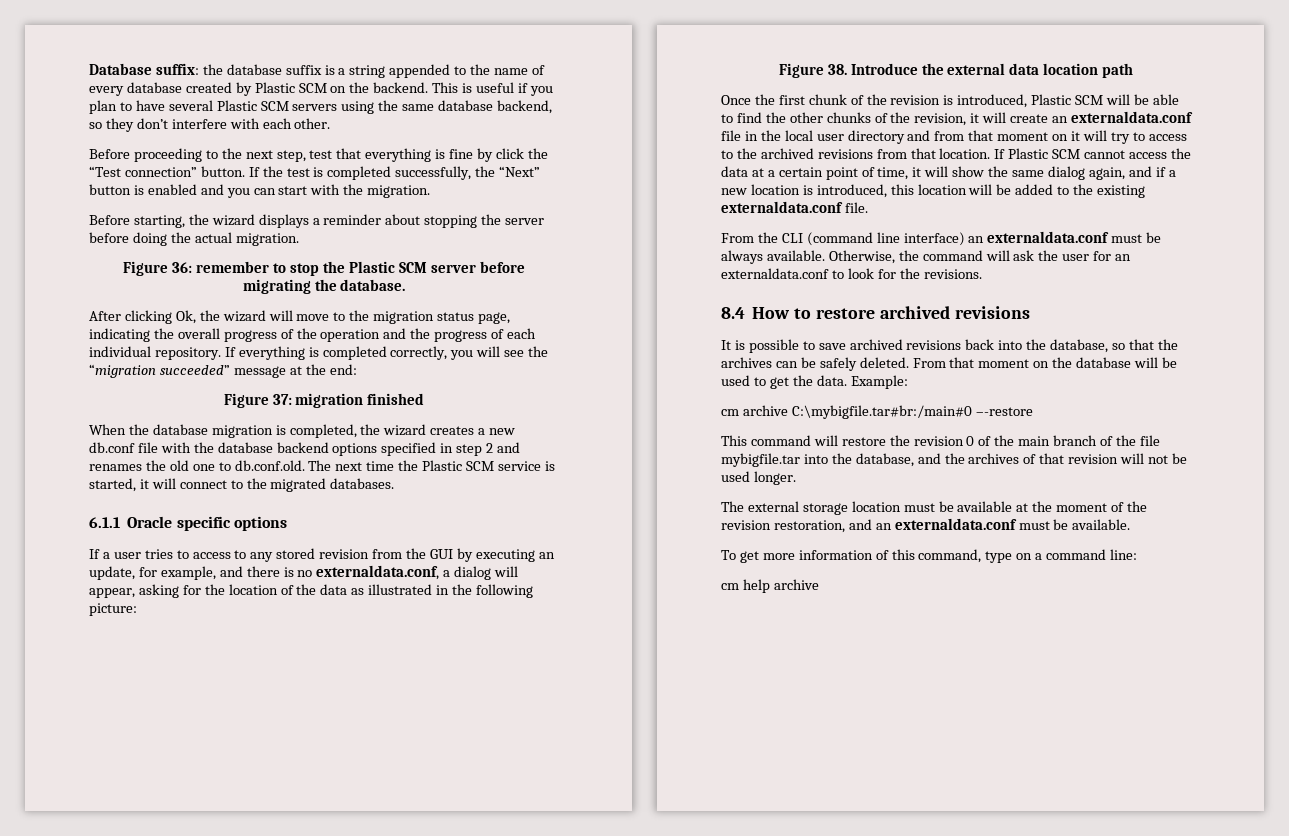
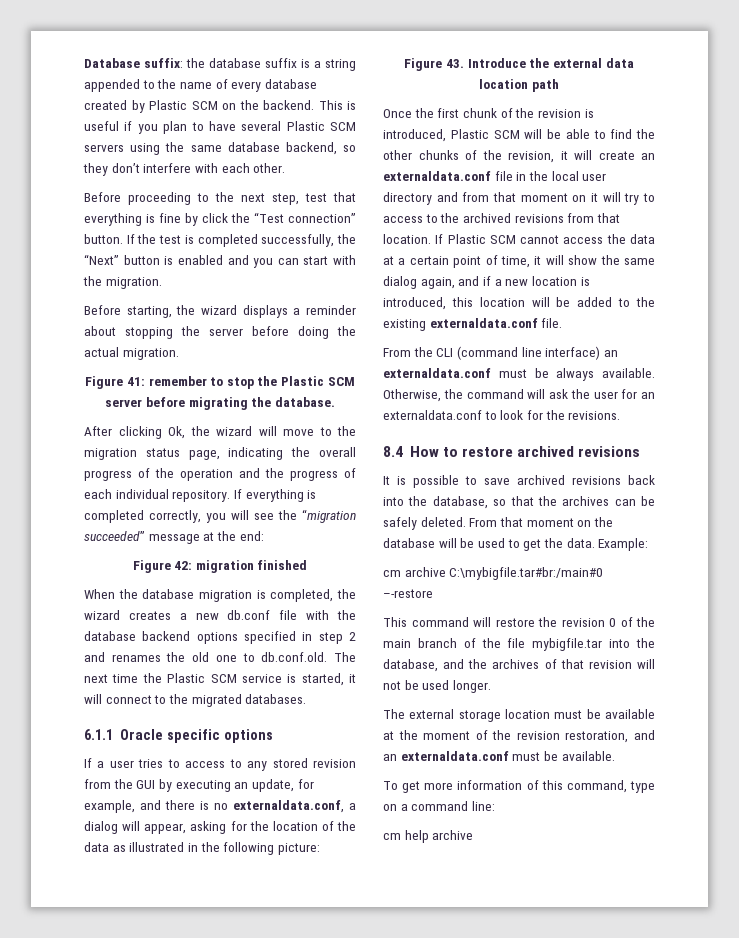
[172,262,193,273] 36: -> [126,377,145,386] 41:
[272,394,292,405] 37: -> [174,561,193,570] 42:
[827,64,847,75] 38. -> [446,59,465,68] 43.

